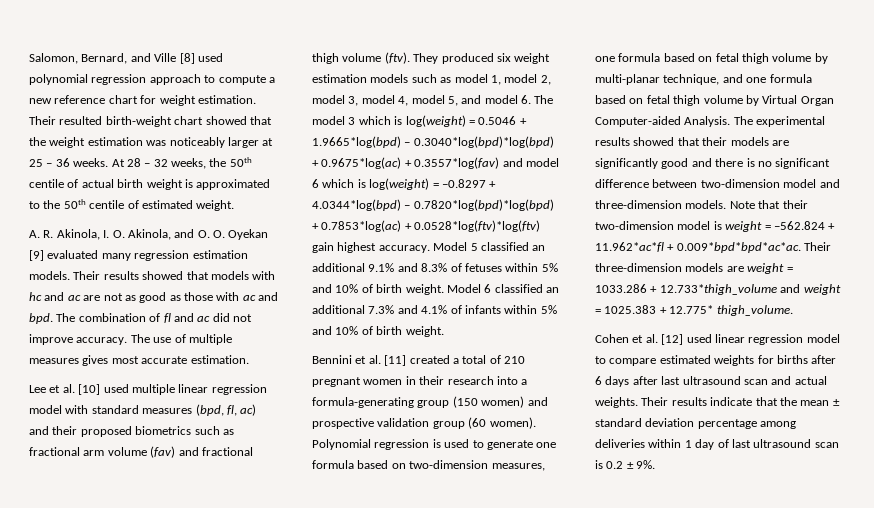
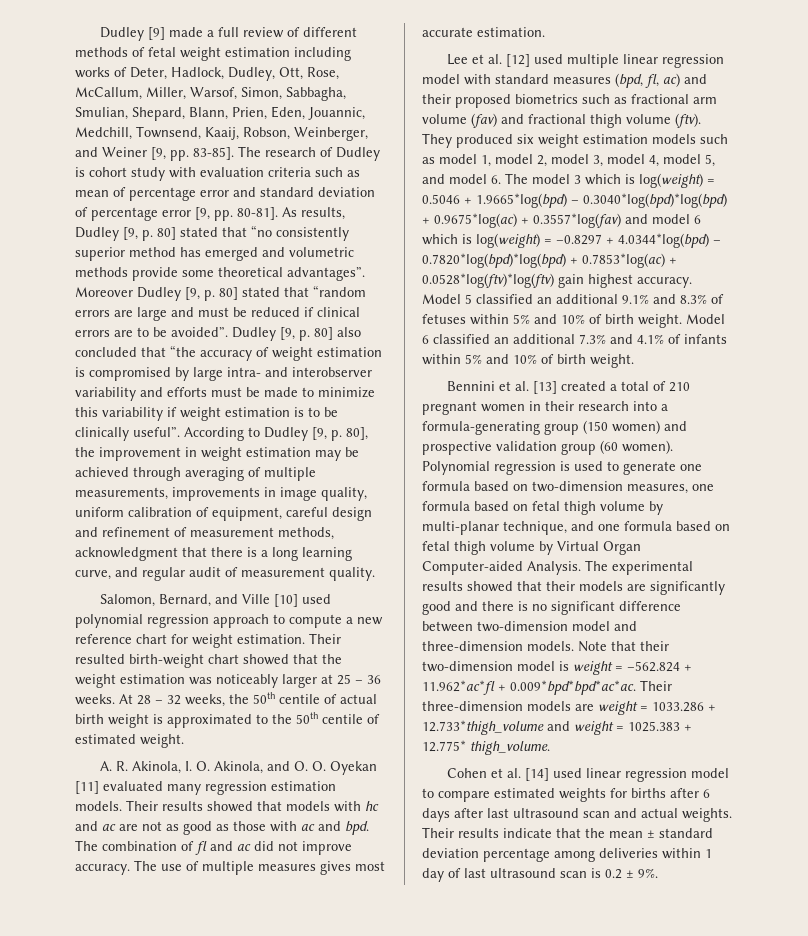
(29, 58) none -> [99,27,357,41] [75,47,351,61] [75,67,339,81] [75,87,346,101] [75,106,365,121] [75,126,368,141] [75,146,380,161] [75,167,360,181] [75,187,375,201] [75,207,345,221] [75,225,349,241] [75,247,354,261] [75,267,365,281] [75,285,366,301] [75,307,360,321] [75,327,361,341] [75,345,382,361] [75,367,372,381] [75,387,375,401] [75,407,338,421] [75,427,368,441] [75,447,359,461] [75,467,316,481] [75,487,367,501] [75,507,372,521] [75,527,334,540] [75,547,352,561] [75,567,375,581] Dudley [9] made a full review of different methods of fetal weight estimation including works of Deter, Hadlock, Dudley, Ott, Rose, McCallum, Miller, Warsof, Simon, Sabbagha, Smulian, Shepard, Blann, Prien, Eden, Jouannic, Medchill, Townsend, Kaaij, Robson, Weinberger, and Weiner [9, pp. 83-85]. The research of Dudley is cohort study with evaluation criteria such as mean of percentage error and standard deviation of percentage error [9, pp. 80-81]. As results, Dudley [9, p. 80] stated that “no consistently superior method has emerged and volumetric methods provide some theoretical advantages”. Moreover Dudley [9, p. 80] stated that “random errors are large and must be reduced if clinical errors are to be avoided”. Dudley [9, p. 80] also concluded that “the accuracy of weight estimation is compromised by large intra- and interobserver variability and efforts must be made to minimize this variability if weight estimation is to be clinically useful”. According to Dudley [9, p. 80], the improvement in weight estimation may be achieved through averaging of multiple measurements, improvements in image quality, uniform calibration of equipment, careful design and refinement of measurement methods, acknowledgment that there is a long learning curve, and regular audit of measurement quality. //
[179,53,195,64] [8] -> [273,594,298,607] [10]
[29,250,44,261] [9] -> [75,781,99,794] [11]
[78,384,101,395] [10] -> [505,54,530,67] [12]
[384,355,407,366] [11] -> [532,381,557,394] [13]
[661,334,684,345] [12] -> [524,768,549,781] [14]

